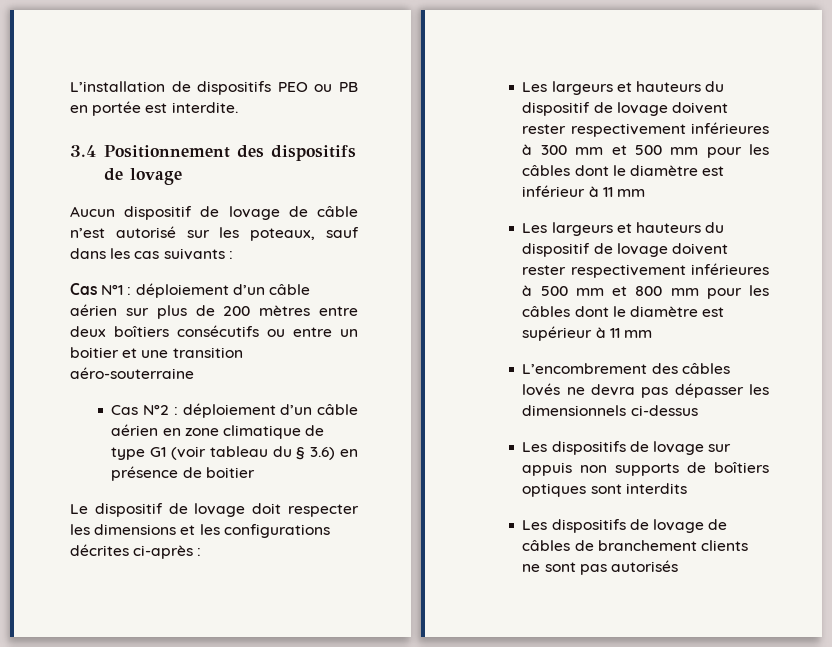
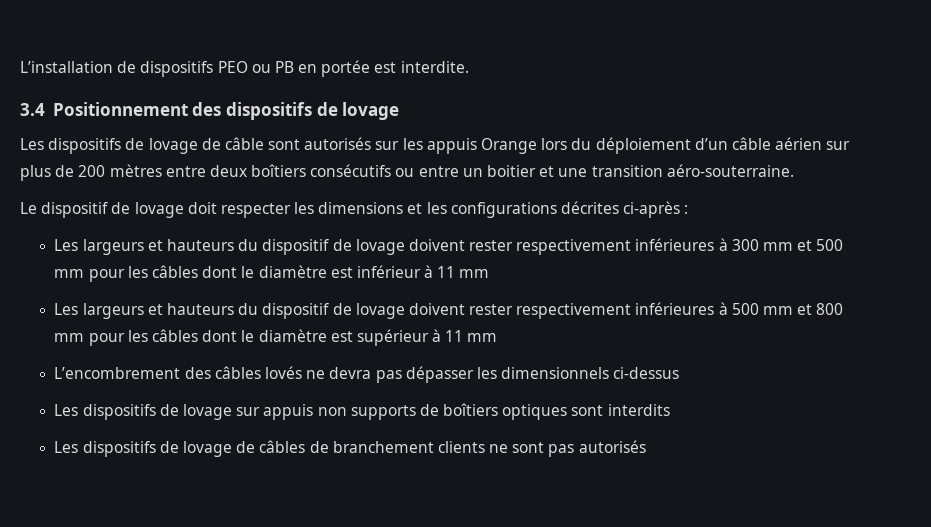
[70,206,193,220] Aucun dispositif -> [20,138,122,154] Les dispositifs
[70,226,359,241] [70,248,233,260] [70,283,132,295] n’est autorisé sur les poteaux, sauf dans les cas suivants : // Cas N°1 : -> [268,137,592,154] sont autorisés sur les appuis Orange lors du
[70,367,194,379] [111,403,358,418] [111,424,325,439] [111,446,358,460] [111,466,255,481] aéro-souterraine // Cas N°2 : déploiement d’un câble aérien en zone climatique de type G1 (voir tableau du § 3.6) en présence de boitier -> [666,164,794,177] aéro-souterraine.

